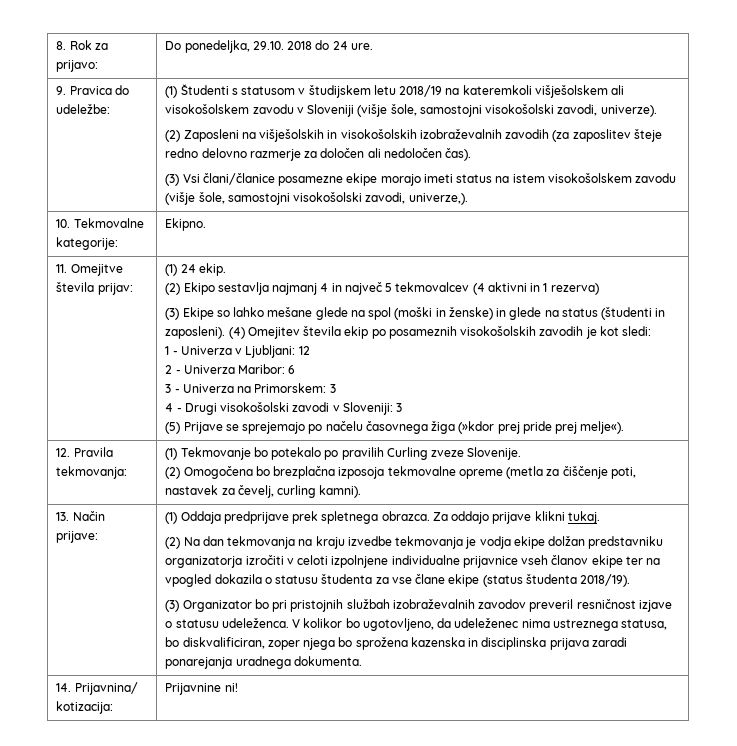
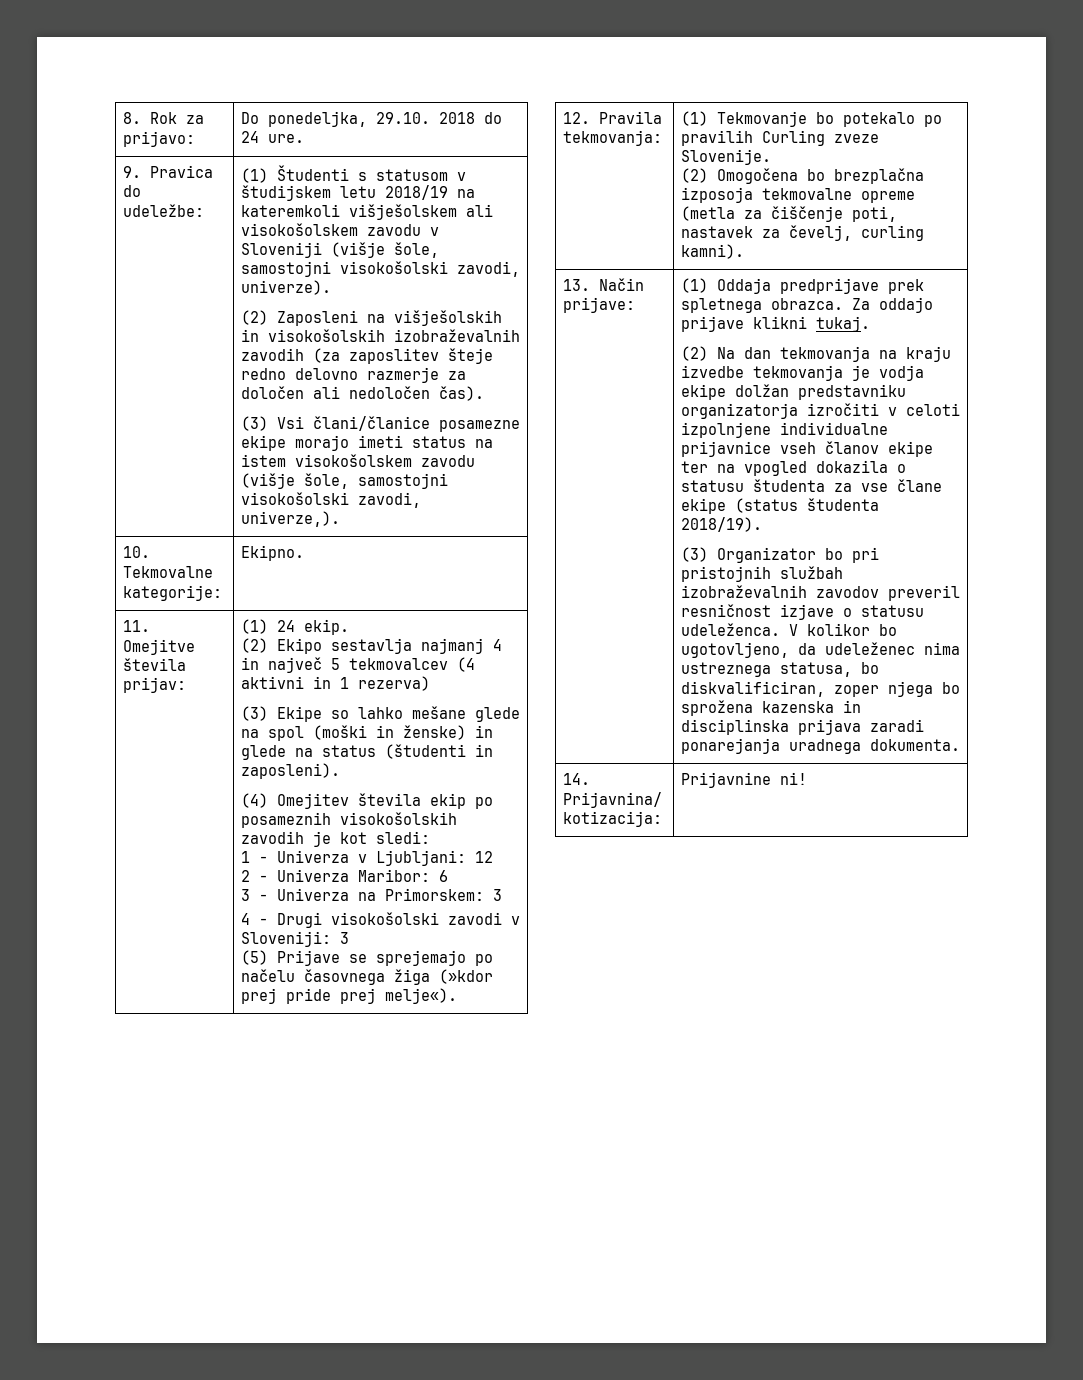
(226, 332) none -> (340, 771) //

